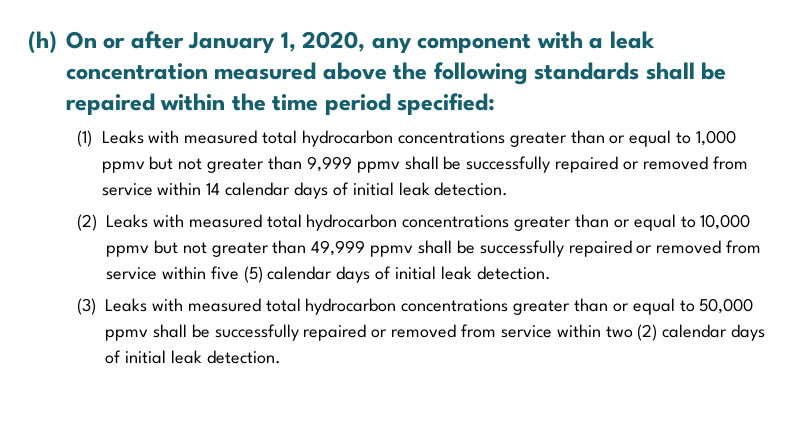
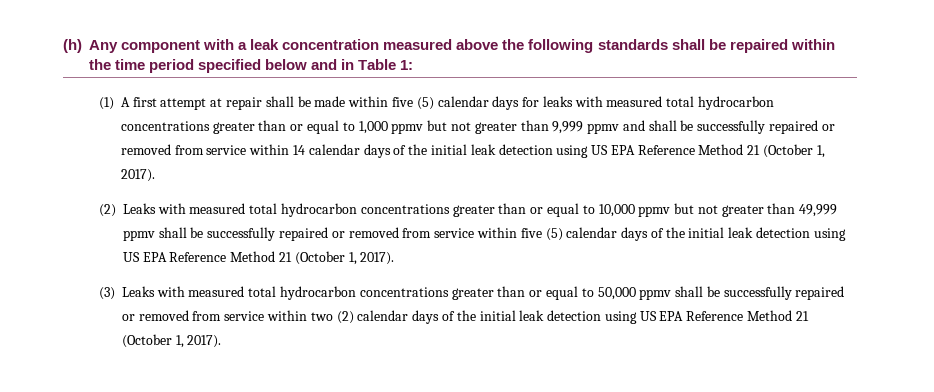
[66,31,412,53] On or after January 1, 2020, any -> [89,40,118,53] Any
[397,93,496,115] [77,130,144,147] specified: // (1) Leaks -> [198,59,414,73] [98,96,573,110] specified below and in Table 1: // (1) A first attempt at repair shall be made within five (5) calendar days for leaks
(400, 167) none -> [622,120,645,131] and
[352,182,509,196] initial leak detection. -> [408,144,825,158] [120,169,155,182] the initial leak detection using US EPA Reference Method 21 (October 1, 2017).
[395,266,551,280] initial leak detection. -> [665,227,846,241] [122,251,395,265] the initial leak detection using US EPA Reference Method 21 (October 1, 2017).
[124,350,281,364] initial leak detection. -> [456,310,809,324] [121,334,222,348] the initial leak detection using US EPA Reference Method 21 (October 1, 2017).

